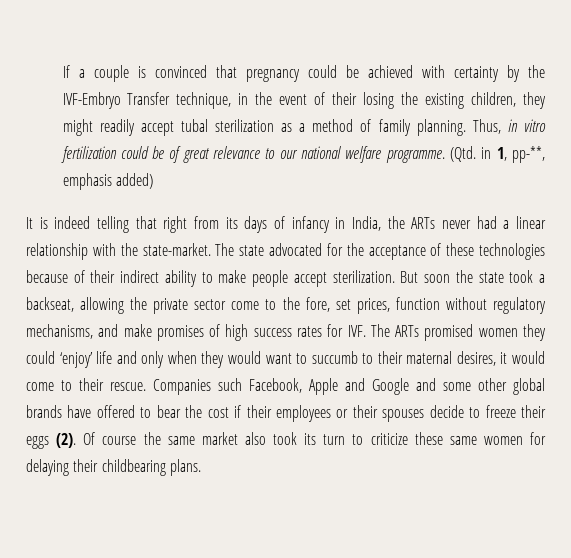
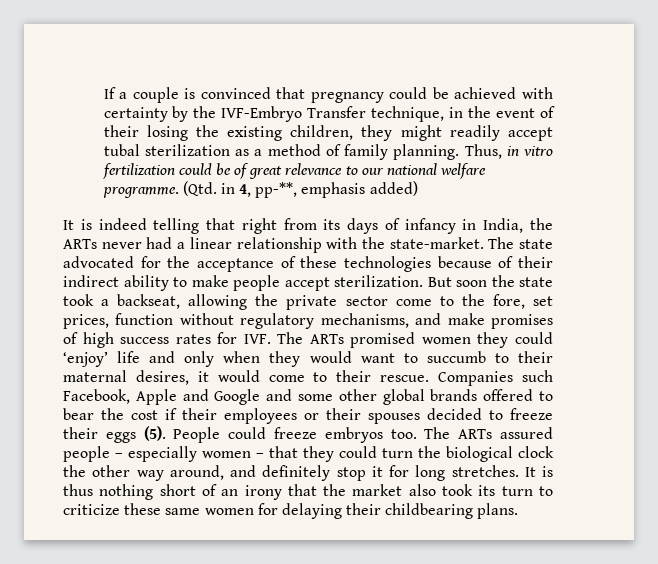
[496,147,507,161] 1, -> [239,184,252,197] 4,
[67,405,92,418] have -> (478, 395) none
[429,405,464,418] decide -> [427,408,482,420] decided
[56,432,195,448] (2). Of course the same -> [143,426,553,443] [63,446,554,462] [63,465,553,481] [63,484,347,500] (5). People could freeze embryos too. The ARTs assured people – especially women – that they could turn the biological clock the other way around, and definitely stop it for long stretches. It is thus nothing short of an irony that the

